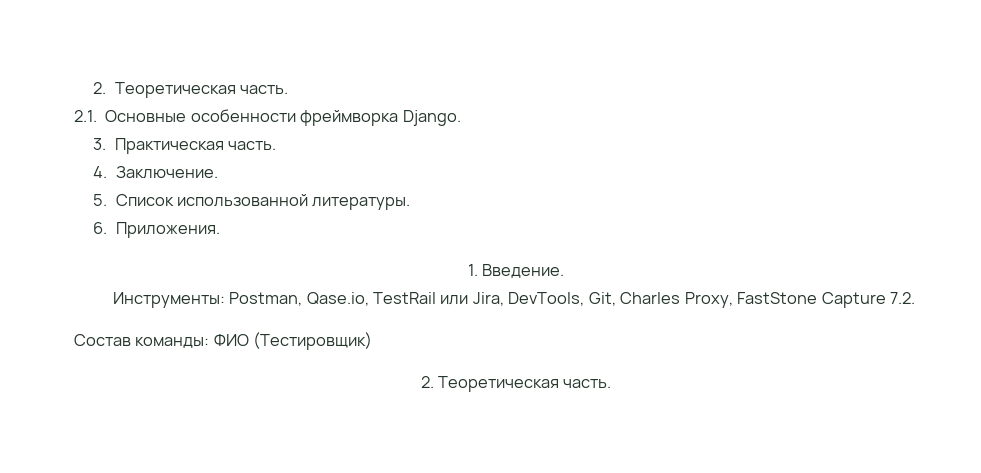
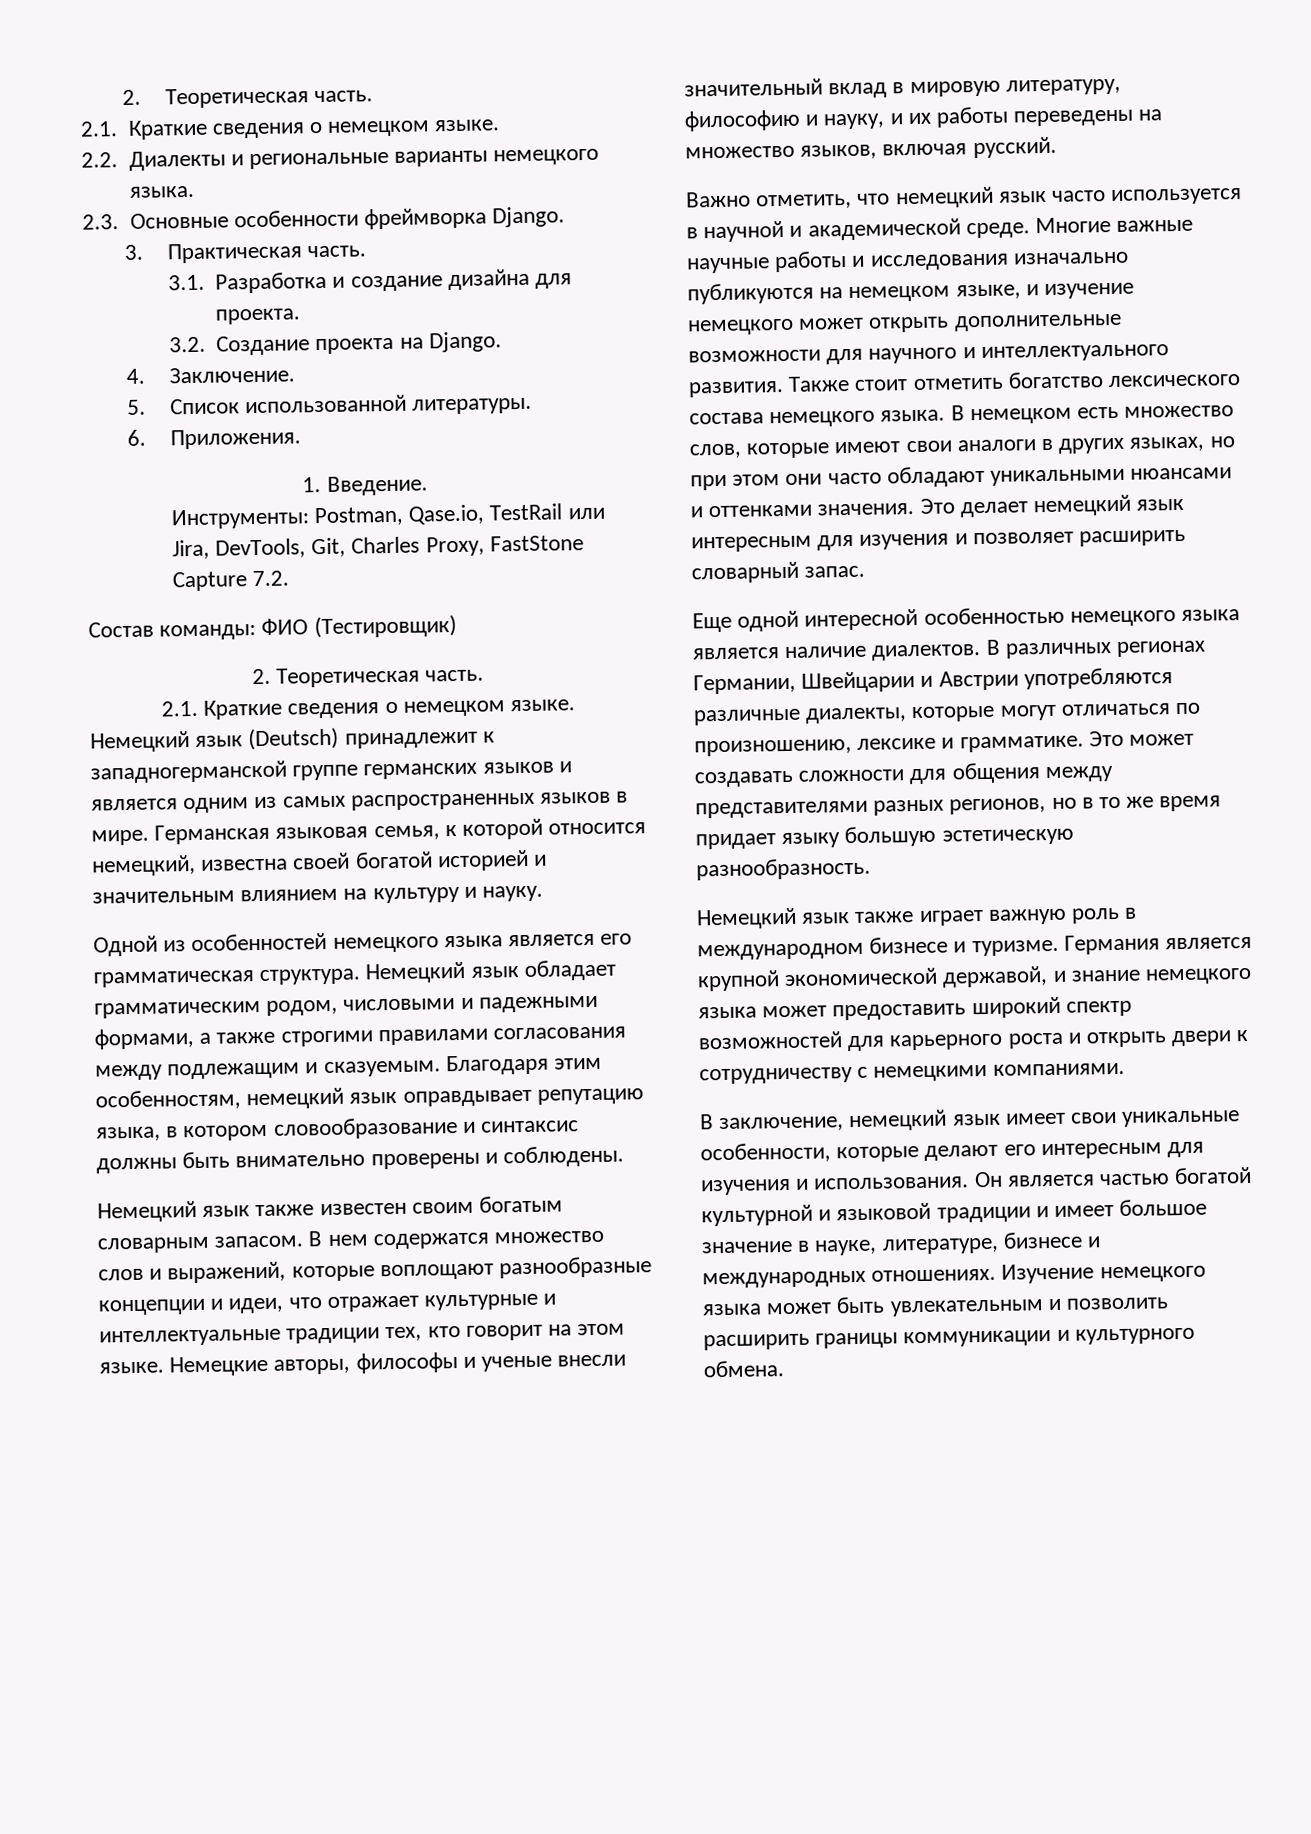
[93,82,289,98] [74,110,97,122] 2. Теоретическая часть. // 2.1. -> [122,87,373,109] [80,119,501,140] [81,148,600,171] [128,185,195,198] [82,214,119,230] 2. Теоретическая часть. // 2.1. Краткие сведения о немецком языке. // 2.2. Диалекты и региональные варианты немецкого языка. // 2.3.
(277, 145) none -> [167,268,573,294] [215,308,301,325] [168,331,502,356] // 3.1. Разработка и создание дизайна для проекта. // 3.2. Создание проекта на Django.
(612, 383) none -> [160,699,576,720] [90,727,495,753] [90,760,572,784] [91,791,629,814] [91,818,647,846] [92,849,548,877] [92,885,544,904] [93,932,633,957] [93,959,616,988] [94,995,598,1019] [94,1026,627,1050] [95,1054,603,1081] [95,1087,644,1111] [96,1117,580,1142] [96,1145,625,1174] [97,1195,564,1223] [97,1230,605,1254] [98,1256,653,1284] [98,1293,557,1316] [99,1323,626,1347] [99,1352,627,1377] [684,78,1121,99] [684,106,1163,132] [685,136,1057,160] [686,186,1243,210] [686,216,1194,243] [687,251,1129,274] [687,282,1135,305] [687,313,1122,336] [688,344,1169,365] [688,371,1241,398] [689,405,1235,428] [689,436,1235,459] [690,465,1233,491] [690,494,1185,518] [691,529,1187,553] [691,561,866,584] [692,606,1241,633] [692,639,1207,661] [693,667,1173,695] [693,702,1201,726] [694,730,1195,757] [694,762,1113,788] [695,795,1222,819] [695,825,1074,850] [696,857,871,881] [696,907,1138,930] [697,934,1253,961] [697,966,1253,992] [698,996,1132,1021] [698,1030,1249,1052] [699,1062,1125,1085] [700,1109,1241,1133] [700,1141,1205,1164] [701,1166,1253,1196] [701,1198,1208,1227] [701,1231,1102,1256] [702,1263,1206,1289] [702,1296,1169,1317] [703,1327,1195,1351] [703,1360,784,1378] // 2.1. Краткие сведения о немецком языке. // Немецкий язык (Deutsch) принадлежит к западногерманской группе германских языков и является одним из самых распространенных языков в мире. Германская языковая семья, к которой относится немецкий, известна своей богатой историей и значительным влиянием на культуру и науку. // Одной из особенностей немецкого языка является его грамматическая структура. Немецкий язык обладает грамматическим родом, числовыми и падежными формами, а также строгими правилами согласования между подлежащим и сказуемым. Благодаря этим особенностям, немецкий язык оправдывает репутацию языка, в котором словообразование и синтаксис должны быть внимательно проверены и соблюдены. // Немецкий язык также известен своим богатым словарным запасом. В нем содержатся множество слов и выражений, которые воплощают разнообразные концепции и идеи, что отражает культурные и интеллектуальные традиции тех, кто говорит на этом языке. Немецкие авторы, философы и ученые внесли значительный вклад в мировую литературу, философию и науку, и их работы переведены на множество языков, включая русский. // Важно отметить, что немецкий язык часто используется в научной и академической среде. Многие важные научные работы и исследования изначально публикуются на немецком языке, и изучение немецкого может открыть дополнительные возможности для научного и интеллектуального развития. Также стоит отметить богатство лексического состава немецкого языка. В немецком есть множество слов, которые имеют свои аналоги в других языках, но при этом они часто обладают уникальными нюансами и оттенками значения. Это делает немецкий язык интересным для изучения и позволяет расширить словарный запас. // Еще одной интересной особенностью немецкого языка является наличие диалектов. В различных регионах Германии, Швейцарии и Австрии употребляются различные диалекты, которые могут отличаться по произношению, лексике и грамматике. Это может создавать сложности для общения между представителями разных регионов, но в то же время придает языку большую эстетическую разнообразность. // Немецкий язык также играет важную роль в международном бизнесе и туризме. Германия является крупной экономической державой, и знание немецкого языка может предоставить широкий спектр возможностей для карьерного роста и открыть двери к сотрудничеству с немецкими компаниями. // В заключение, немецкий язык имеет свои уникальные особенности, которые делают его интересным для изучения и использования. Он является частью богатой культурной и языковой традиции и имеет большое значение в науке, литературе, бизнесе и международных отношениях. Изучение немецкого языка может быть увлекательным и позволить расширить границы коммуникации и культурного обмена.

